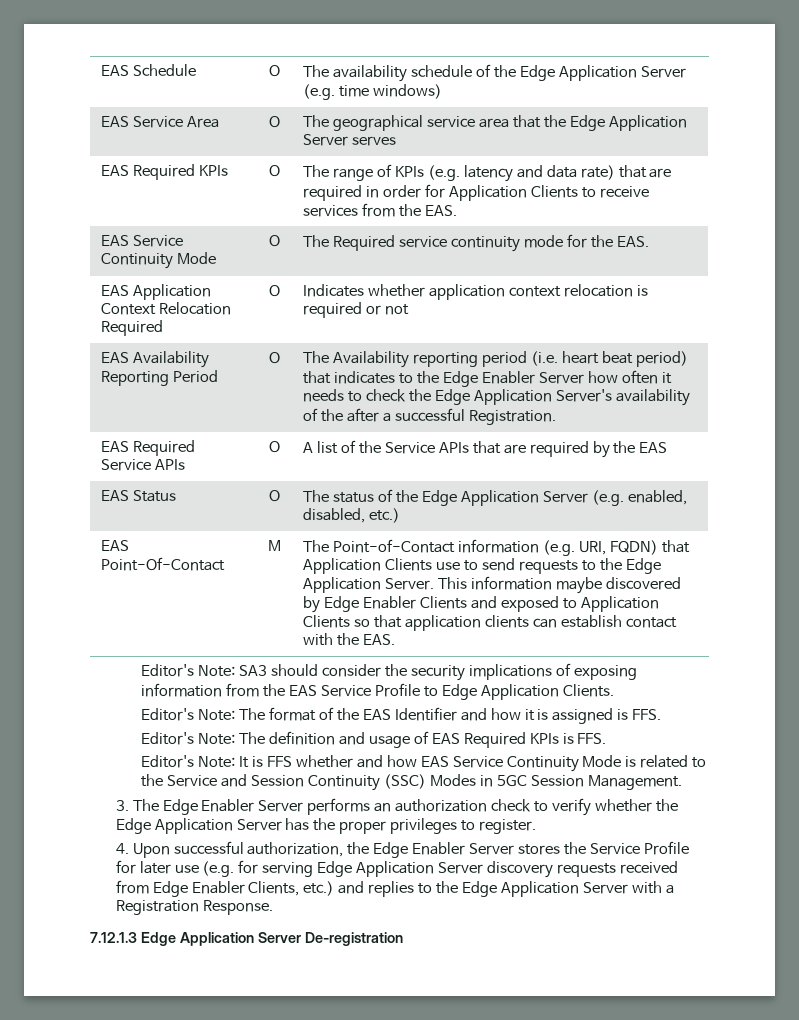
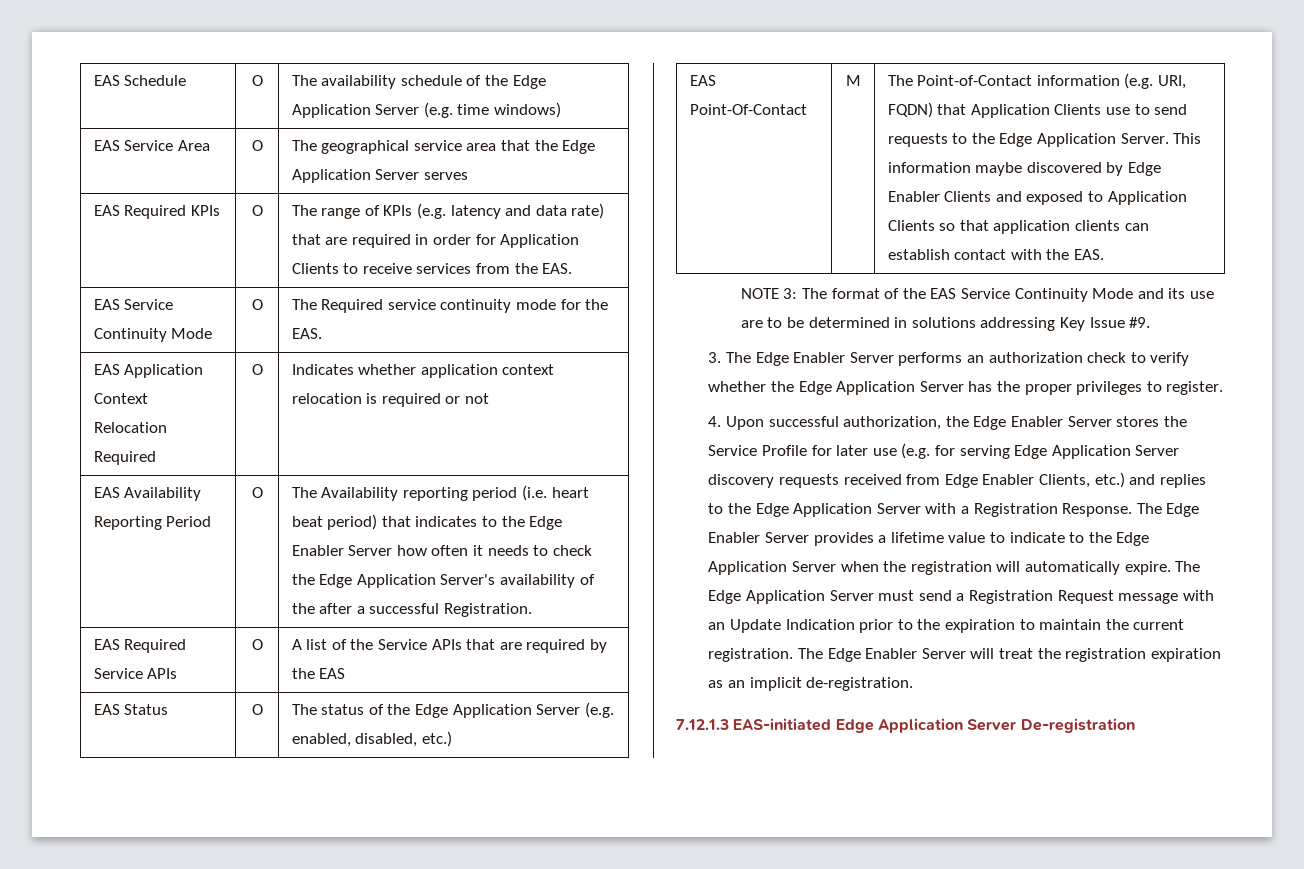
[141,663,637,681] [141,683,614,700] [141,708,236,721] Editor's Note: SA3 should consider the security implications of exposing information from the EAS Service Profile to Edge Application Clients. // Editor's Note: -> [740,288,798,299] NOTE 3:
[394,707,662,724] [141,731,607,748] [141,755,707,772] [141,774,682,791] Identifier and how it is assigned is FFS. // Editor's Note: The definition and usage of EAS Required KPIs is FFS. // Editor's Note: It is FFS whether and how EAS Service Continuity Mode is related to the Service and Session Continuity (SSC) Modes in 5GC Session Management. -> [961,288,1214,302] [740,317,1151,331] Service Continuity Mode and its use are to be determined in solutions addressing Key Issue #9.
(273, 907) none -> [1136,503,1200,517] [708,532,1150,546] [708,561,1201,575] [708,590,1214,604] [708,619,1185,633] [708,648,1221,662] [708,677,914,691] The Edge Enabler Server provides a lifetime value to indicate to the Edge Application Server when the registration will automatically expire. The Edge Application Server must send a Registration Request message with an Update Indication prior to the expiration to maintain the current registration. The Edge Enabler Server will treat the registration expiration as an implicit de-registration.
(137, 937) none -> [733,718,832,731] EAS-initiated

